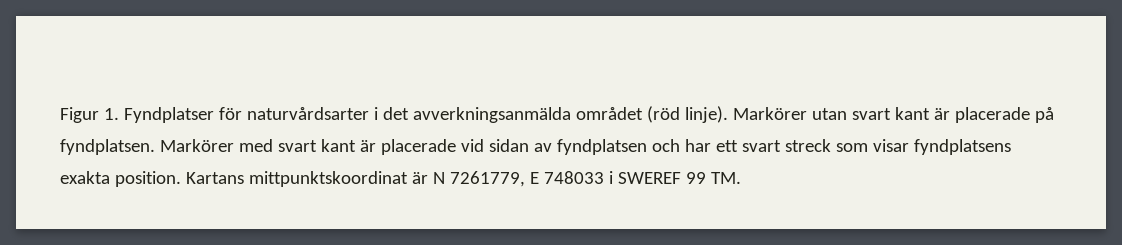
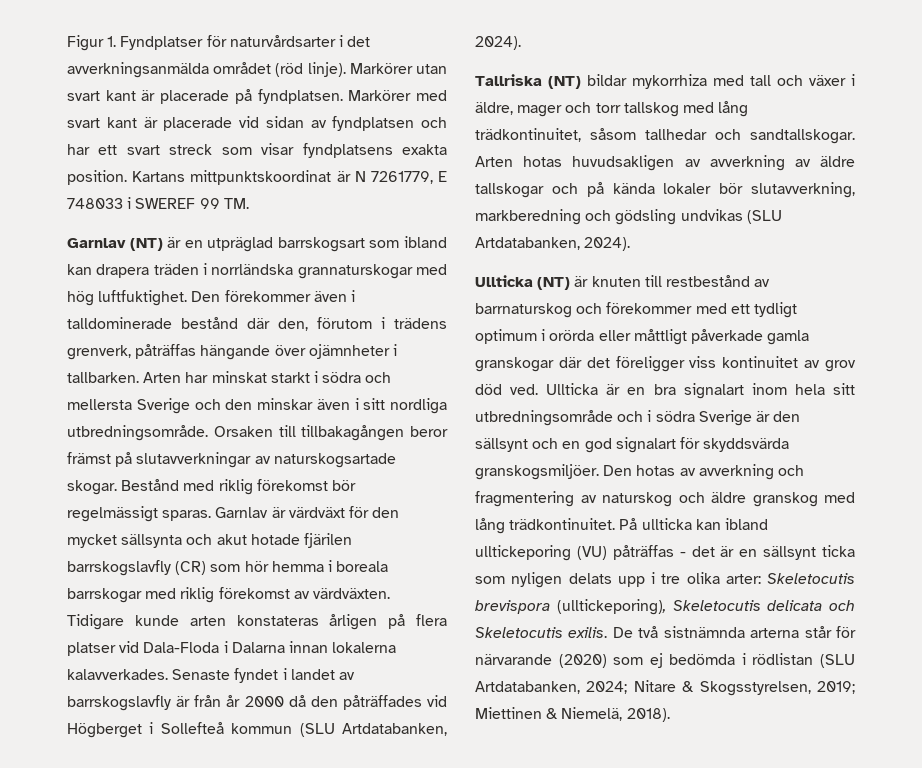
(741, 178) none -> [67,236,447,252] [67,263,447,279] [67,290,355,306] [67,317,447,331] [67,344,397,360] [67,371,392,383] [67,398,447,414] [67,425,448,441] [67,452,396,468] [67,479,356,495] [67,506,400,522] [67,533,352,548] [67,560,389,576] [67,587,390,603] [67,614,447,630] [67,641,397,656] [67,668,355,683] [67,695,447,711] [67,722,447,738] [475,36,521,50] [475,74,855,89] [475,101,749,117] [475,128,855,144] [475,155,855,171] [475,182,855,198] [475,209,782,225] [475,237,631,251] [475,275,771,290] [475,302,797,318] [475,329,810,345] [475,356,856,372] [475,383,855,399] [475,410,801,426] [475,437,790,453] [475,464,804,480] [475,491,855,507] [475,518,768,534] [475,545,855,561] [475,572,855,588] [475,599,855,615] [475,626,856,638] [475,653,855,668] [475,680,855,696] [475,707,670,722] // Garnlav (NT) är en utpräglad barrskogsart som ibland kan drapera träden i norrländska grannaturskogar med hög luftfuktighet. Den förekommer även i talldominerade bestånd där den, förutom i trädens grenverk, påträffas hängande över ojämnheter i tallbarken. Arten har minskat starkt i södra och mellersta Sverige och den minskar även i sitt nordliga utbredningsområde. Orsaken till tillbakagången beror främst på slutavverkningar av naturskogsartade skogar. Bestånd med riklig förekomst bör regelmässigt sparas. Garnlav är värdväxt för den mycket sällsynta och akut hotade fjärilen barrskogslavfly (CR) som hör hemma i boreala barrskogar med riklig förekomst av värdväxten. Tidigare kunde arten konstateras årligen på flera platser vid Dala-Floda i Dalarna innan lokalerna kalavverkades. Senaste fyndet i landet av barrskogslavfly är från år 2000 då den påträffades vid Högberget i Sollefteå kommun (SLU Artdatabanken, 2024). // Tallriska (NT) bildar mykorrhiza med tall och växer i äldre, mager och torr tallskog med lång trädkontinuitet, såsom tallhedar och sandtallskogar. Arten hotas huvudsakligen av avverkning av äldre tallskogar och på kända lokaler bör slutavverkning, markberedning och gödsling undvikas (SLU Artdatabanken, 2024). // Ullticka (NT) är knuten till restbestånd av barrnaturskog och förekommer med ett tydligt optimum i orörda eller måttligt påverkade gamla granskogar där det föreligger viss kontinuitet av grov död ved. Ullticka är en bra signalart inom hela sitt utbredningsområde och i södra Sverige är den sällsynt och en god signalart för skyddsvärda granskogsmiljöer. Den hotas av avverkning och fragmentering av naturskog och äldre granskog med lång trädkontinuitet. På ullticka kan ibland ulltickeporing (VU) påträffas - det är en sällsynt ticka som nyligen delats upp i tre olika arter: Skeletocutis brevispora (ulltickeporing), Skeletocutis delicata och Skeletocutis exilis. De två sistnämnda arterna står för närvarande (2020) som ej bedömda i rödlistan (SLU Artdatabanken, 2024; Nitare & Skogsstyrelsen, 2019; Miettinen & Niemelä, 2018).

